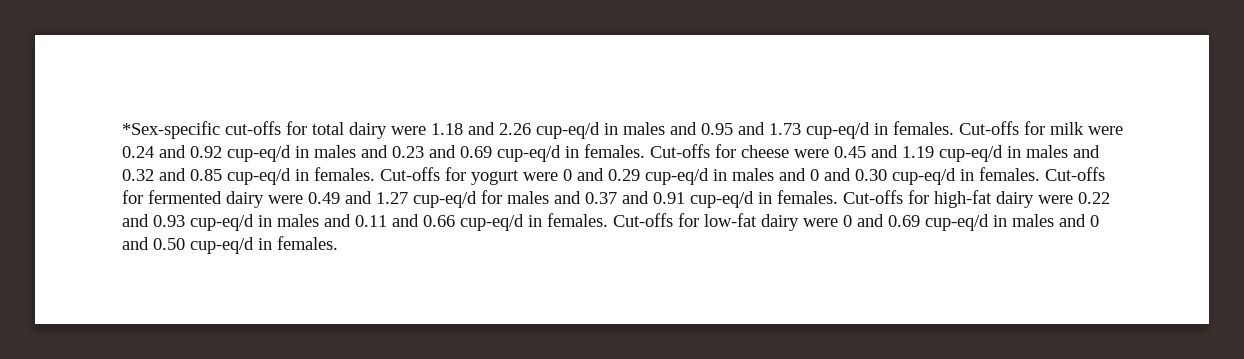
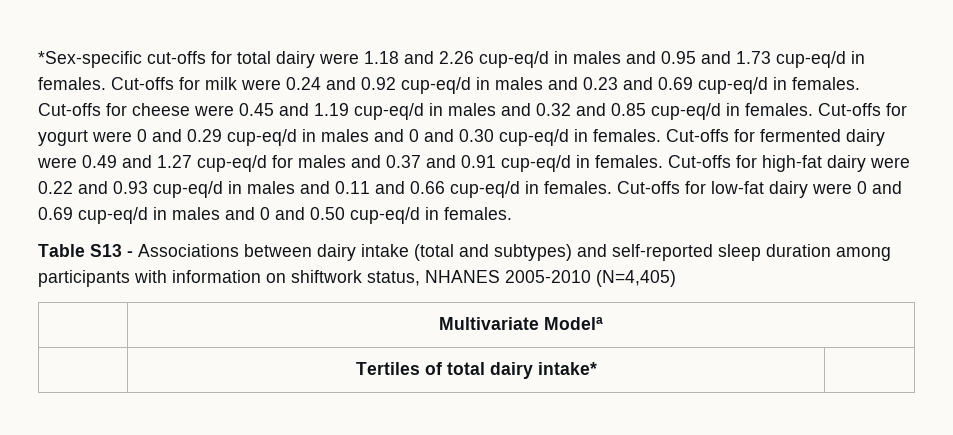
(338, 243) none -> [38,244,891,261] [38,270,676,287] [439,317,604,330] [355,362,597,379] // Table S13 - Associations between dairy intake (total and subtypes) and self-reported sleep duration among participants with information on shiftwork status, NHANES 2005-2010 (N=4,405) // | Multivariate Modela // | Tertiles of total dairy intake* |

